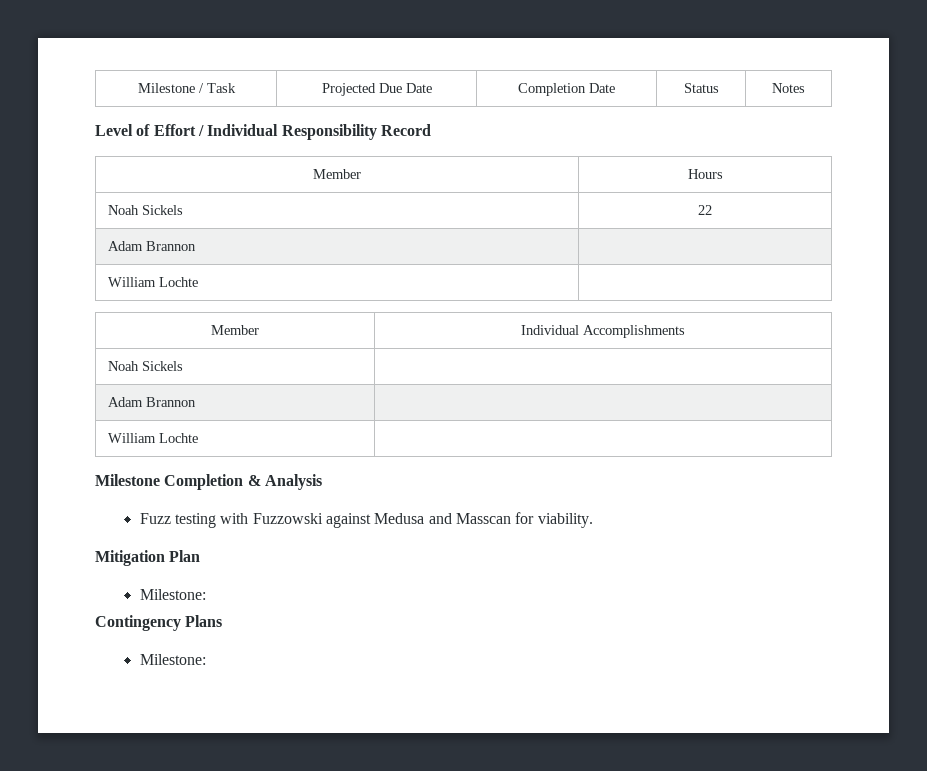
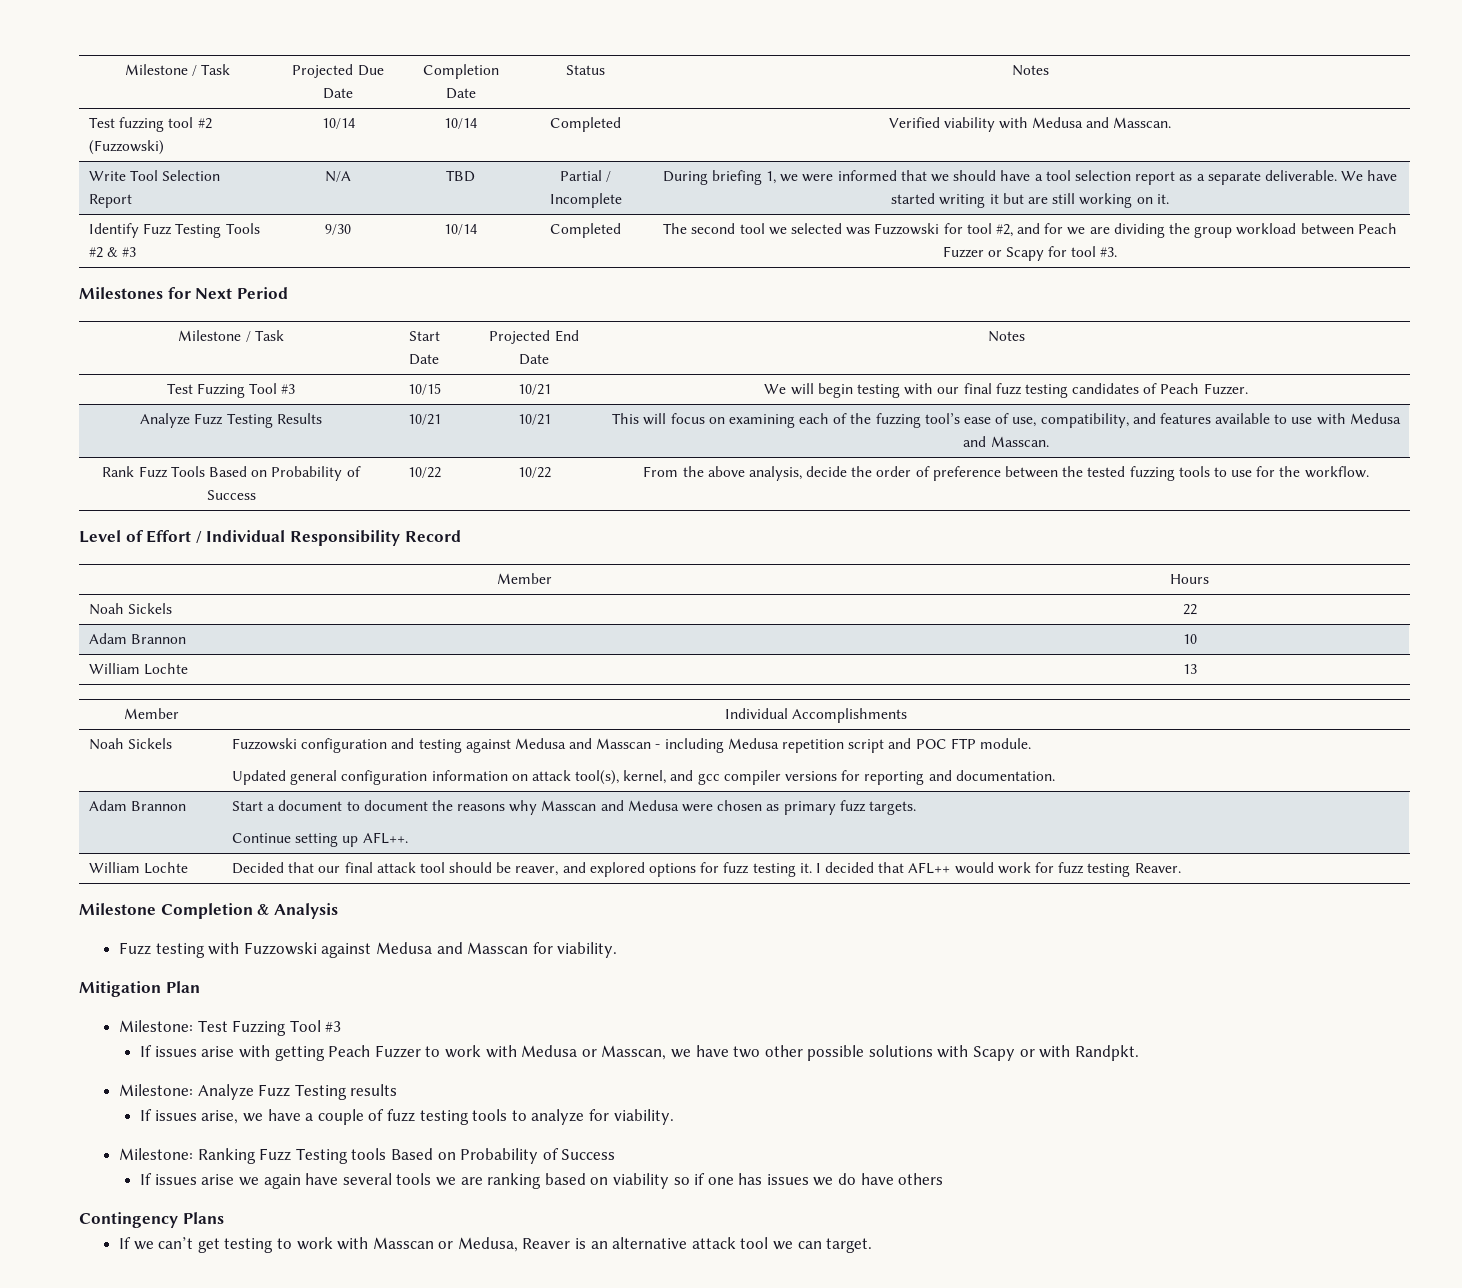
(805, 88) none -> [88,117,212,132] [88,140,164,155] [321,118,355,129] [444,118,477,129] [550,117,621,132] [888,117,1172,132] [88,170,221,181] [88,194,132,208] [325,171,351,182] [446,170,475,182] [559,170,612,182] [549,193,622,208] [662,170,1398,185] [891,193,1169,208] [88,223,260,238] [88,247,137,258] [325,224,351,235] [444,224,477,235] [550,223,621,238] [663,223,1397,238] [942,246,1118,261] [79,287,288,299] [178,330,284,342] [408,331,440,341] [409,354,439,365] [489,330,579,344] [519,354,549,365] [987,331,1025,342] [166,383,296,398] [407,383,441,395] [517,384,551,395] [764,383,1248,398] [140,413,322,428] [407,414,441,425] [517,414,551,425] [612,413,1401,428] [963,436,1049,447] [102,466,361,481] [206,490,256,500] [407,467,441,478] [517,467,551,478] [643,466,1369,481] // Test fuzzing tool #2 (Fuzzowski) | 10/14 | 10/14 | Completed | Verified viability with Medusa and Masscan. // Write Tool Selection Report | N/A | TBD | Partial / Incomplete | During briefing 1, we were informed that we should have a tool selection report as a separate deliverable. We have started writing it but are still working on it. // Identify Fuzz Testing Tools #2 & #3 | 9/30 | 10/14 | Completed | The second tool we selected was Fuzzowski for tool #2, and for we are dividing the group workload between Peach Fuzzer or Scapy for tool #3. // Milestones for Next Period // Milestone / Task | Start Date | Projected End Date | Notes // Test Fuzzing Tool #3 | 10/15 | 10/21 | We will begin testing with our final fuzz testing candidates of Peach Fuzzer. // Analyze Fuzz Testing Results | 10/21 | 10/21 | This will focus on examining each of the fuzzing tool’s ease of use, compatibility, and features available to use with Medusa and Masscan. // Rank Fuzz Tools Based on Probability of Success | 10/22 | 10/22 | From the above analysis, decide the order of preference between the tested fuzzing tools to use for the workflow.
[107,277,198,287] // William Lochte | -> [1182,634,1197,644] [88,663,189,675] [1182,664,1197,674] 10 // William Lochte | 13
[107,397,196,407] [107,433,198,443] // Adam Brannon | // William Lochte | -> [231,738,1031,753] [231,770,1055,785] [88,800,187,811] [231,800,916,815] [231,832,408,847] [88,862,189,874] [231,862,1181,877] Fuzzowski configuration and testing against Medusa and Masscan - including Medusa repetition script and POC FTP module. // Updated general configuration information on attack tool(s), kernel, and gcc compiler versions for reporting and documentation. // Adam Brannon | Start a document to document the reasons why Masscan and Medusa were chosen as primary fuzz targets. // Continue setting up AFL++. // William Lochte | Decided that our final attack tool should be reaver, and explored options for fuzz testing it. I decided that AFL++ would work for fuzz testing Reaver.
[95,615,223,631] [139,654,206,665] // Contingency Plans // Milestone: -> [197,1020,342,1036] [140,1045,1139,1061] [118,1084,398,1100] [140,1109,674,1125] [118,1148,616,1164] [140,1173,944,1189] [79,1212,224,1228] [118,1237,873,1253] Test Fuzzing Tool #3 // If issues arise with getting Peach Fuzzer to work with Medusa or Masscan, we have two other possible solutions with Scapy or with Randpkt. // Milestone: Analyze Fuzz Testing results // If issues arise, we have a couple of fuzz testing tools to analyze for viability. // Milestone: Ranking Fuzz Testing tools Based on Probability of Success // If issues arise we again have several tools we are ranking based on viability so if one has issues we do have others // Contingency Plans // If we can’t get testing to work with Masscan or Medusa, Reaver is an alternative attack tool we can target.

